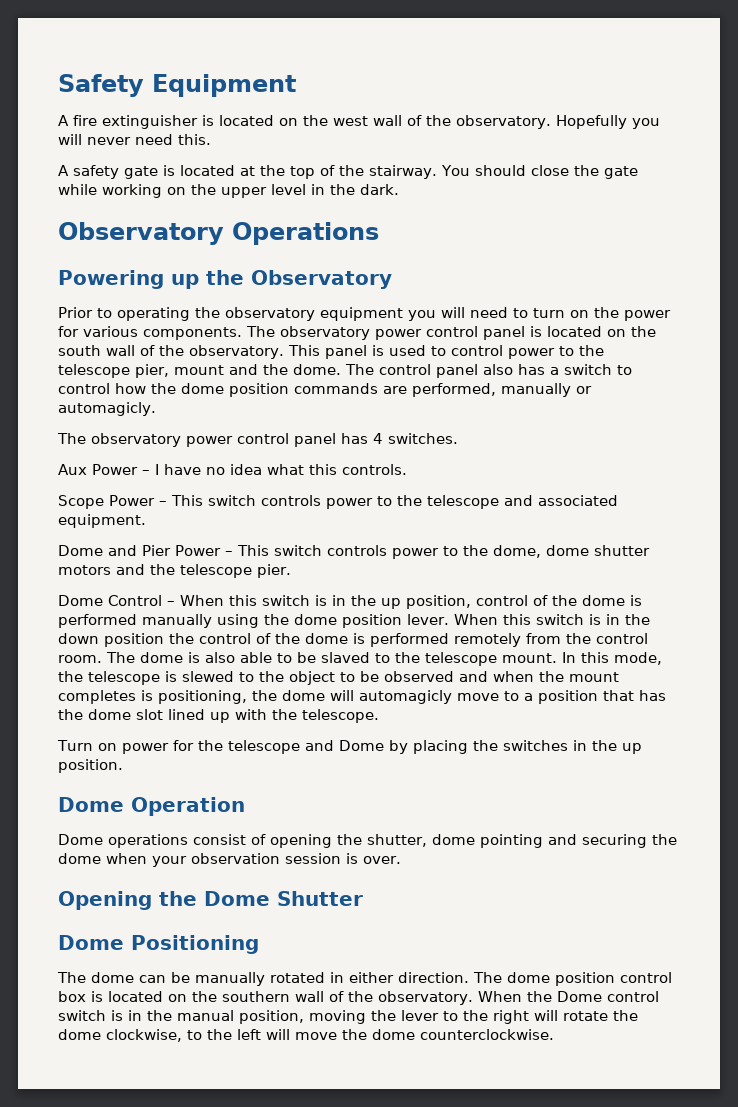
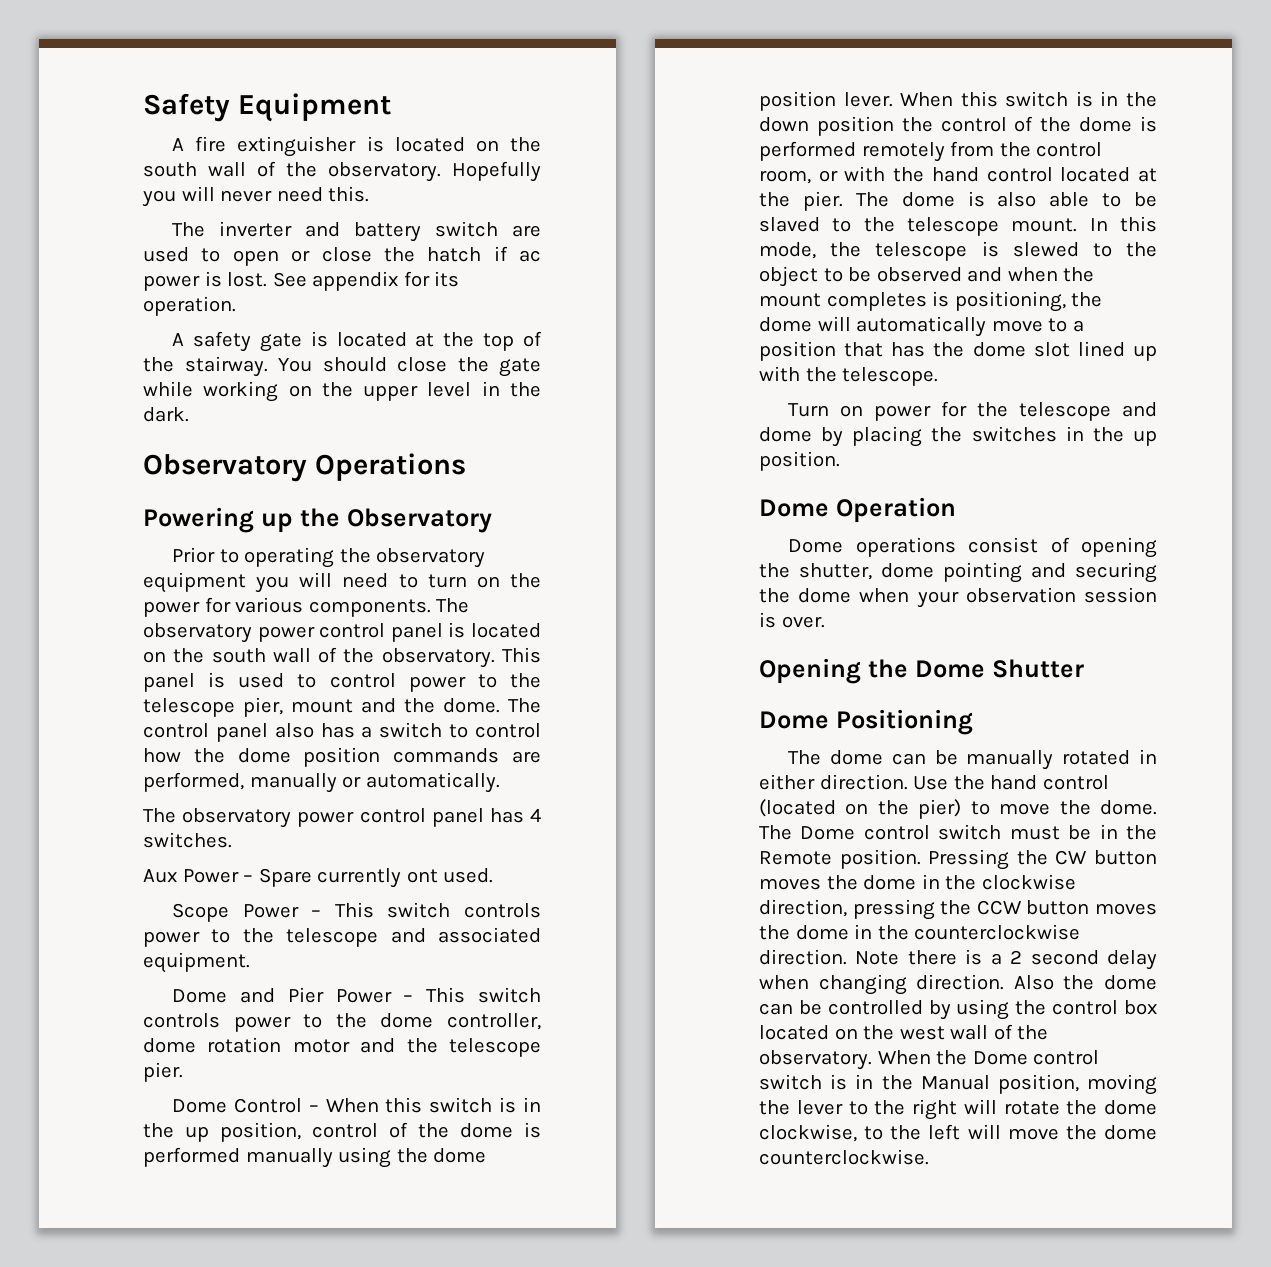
[333,116,368,126] west -> [143,162,197,177] south
(211, 139) none -> [172,221,542,242] [143,246,541,266] [143,271,460,291] [143,296,236,316] // The inverter and battery switch are used to open or close the hatch if ac power is lost. See appendix for its operation.
[58,402,156,416] automagicly. -> [365,772,500,793] automatically.
[155,464,407,475] I have no idea what this controls. -> [258,868,494,888] Spare currently ont used.
[493,545,650,558] [58,565,111,575] dome, dome shutter motors -> [380,1013,541,1030] [143,1037,350,1053] dome controller, dome rotation motor
[58,655,102,663] room. -> [759,166,1157,184] [759,191,843,211] room, or with the hand control located at the pier.
[359,690,452,704] automagicly -> [856,316,987,337] automatically
[338,740,384,751] Dome -> [759,427,812,442] dome
[473,972,615,986] The dome position -> [913,775,1109,790] [759,799,1157,819] [759,824,1157,840] [759,849,1157,870] [759,874,1076,890] [759,899,1157,920] [759,924,1081,940] [759,949,1157,970] [759,974,1157,995] [759,999,1047,1020] Use the hand control (located on the pier) to move the dome. The Dome control switch must be in the Remote position. Pressing the CW button moves the dome in the clockwise direction, pressing the CCW button moves the dome in the counterclockwise direction. Note there is a 2 second delay when changing direction. Also the dome can be controlled by using the
[91,991,290,1002] is located on the southern -> [759,1025,945,1040] located on the west
[177,1010,234,1021] manual -> [920,1075,990,1090] Manual

